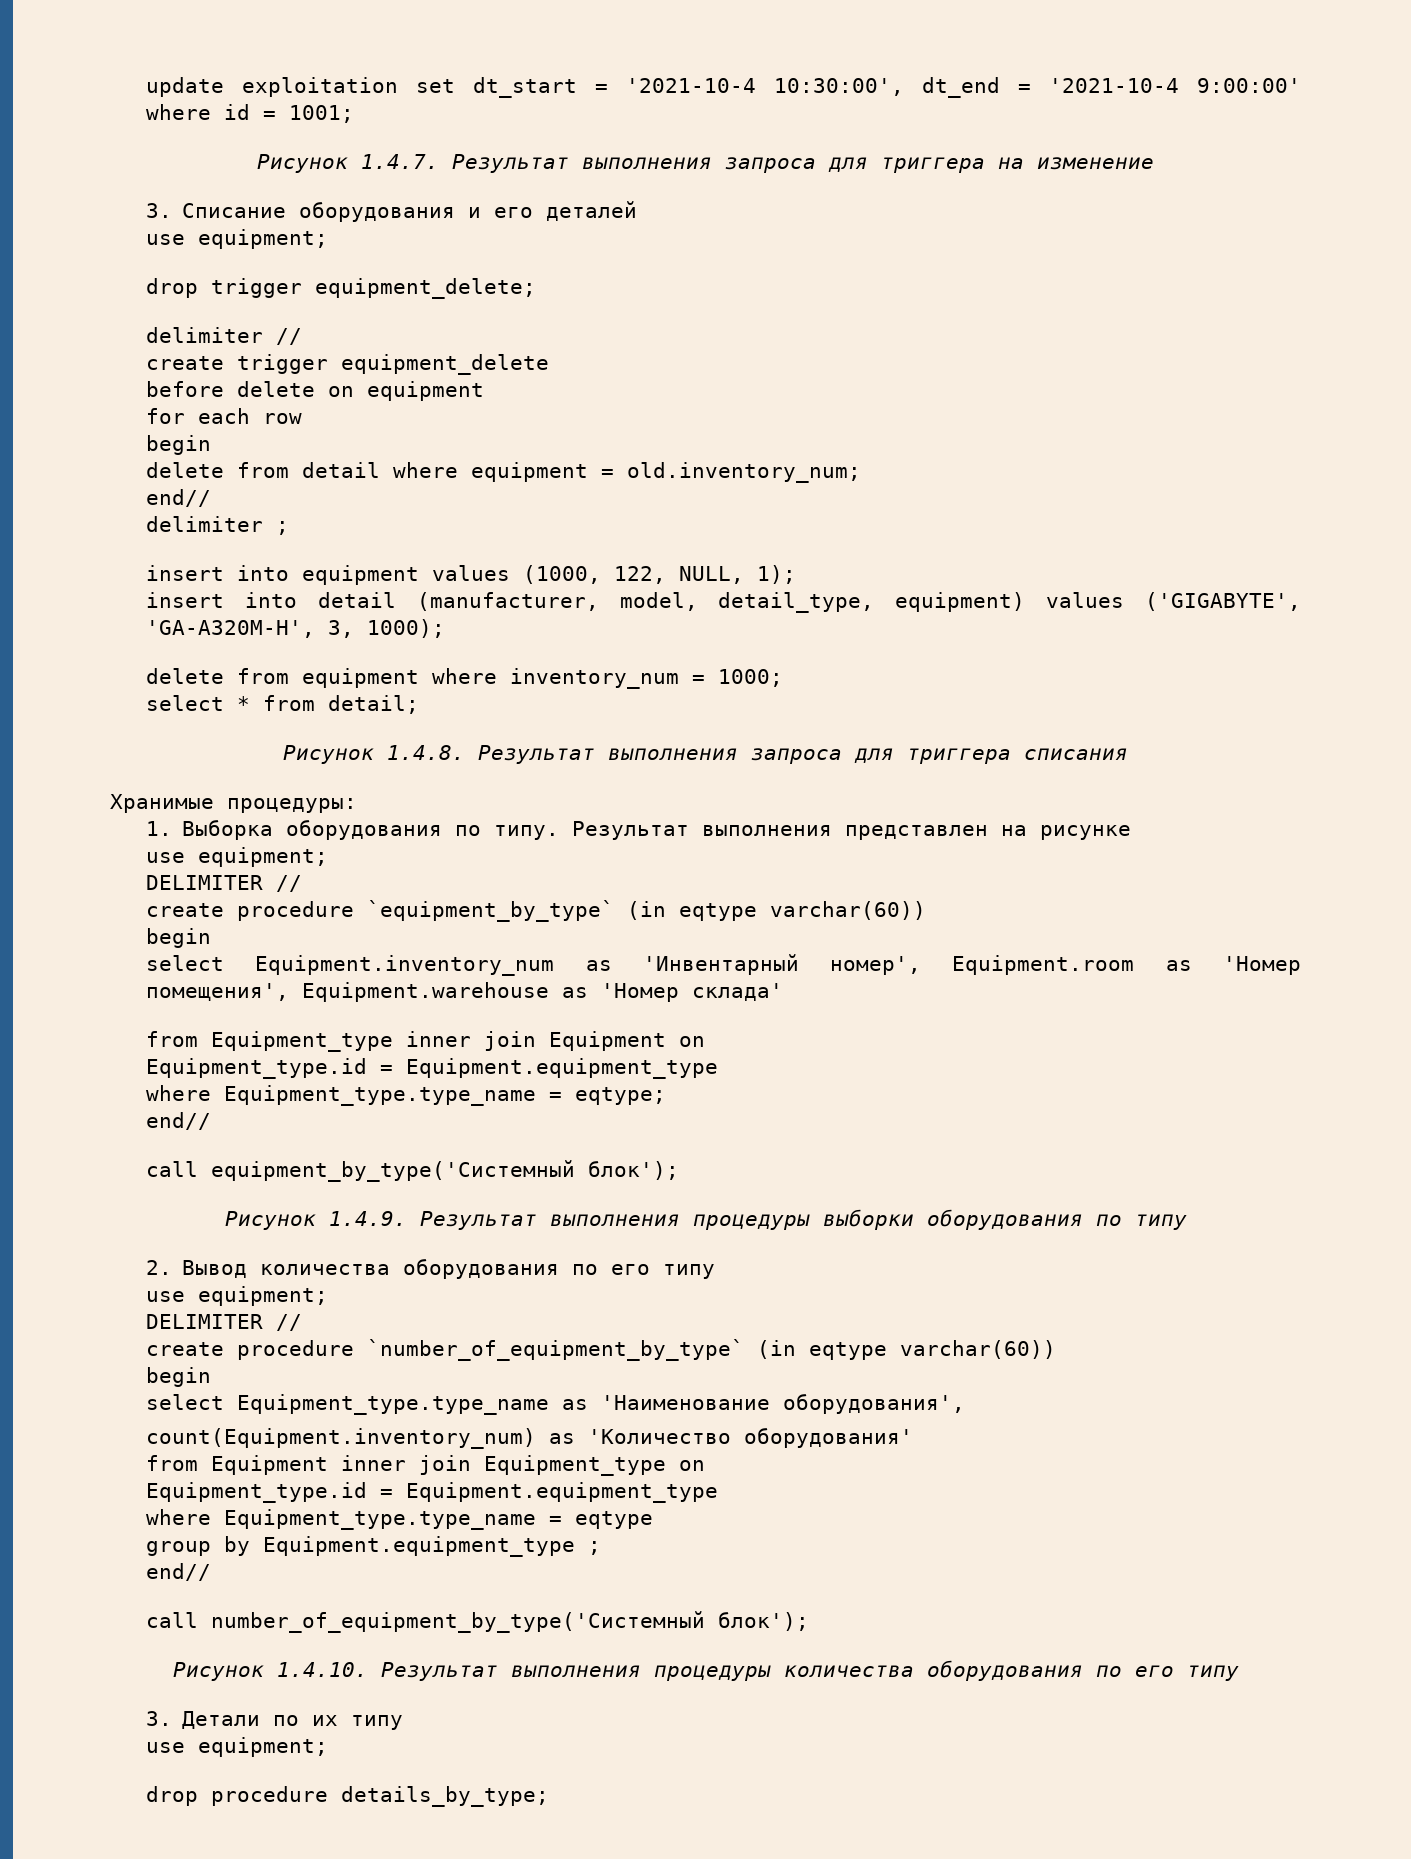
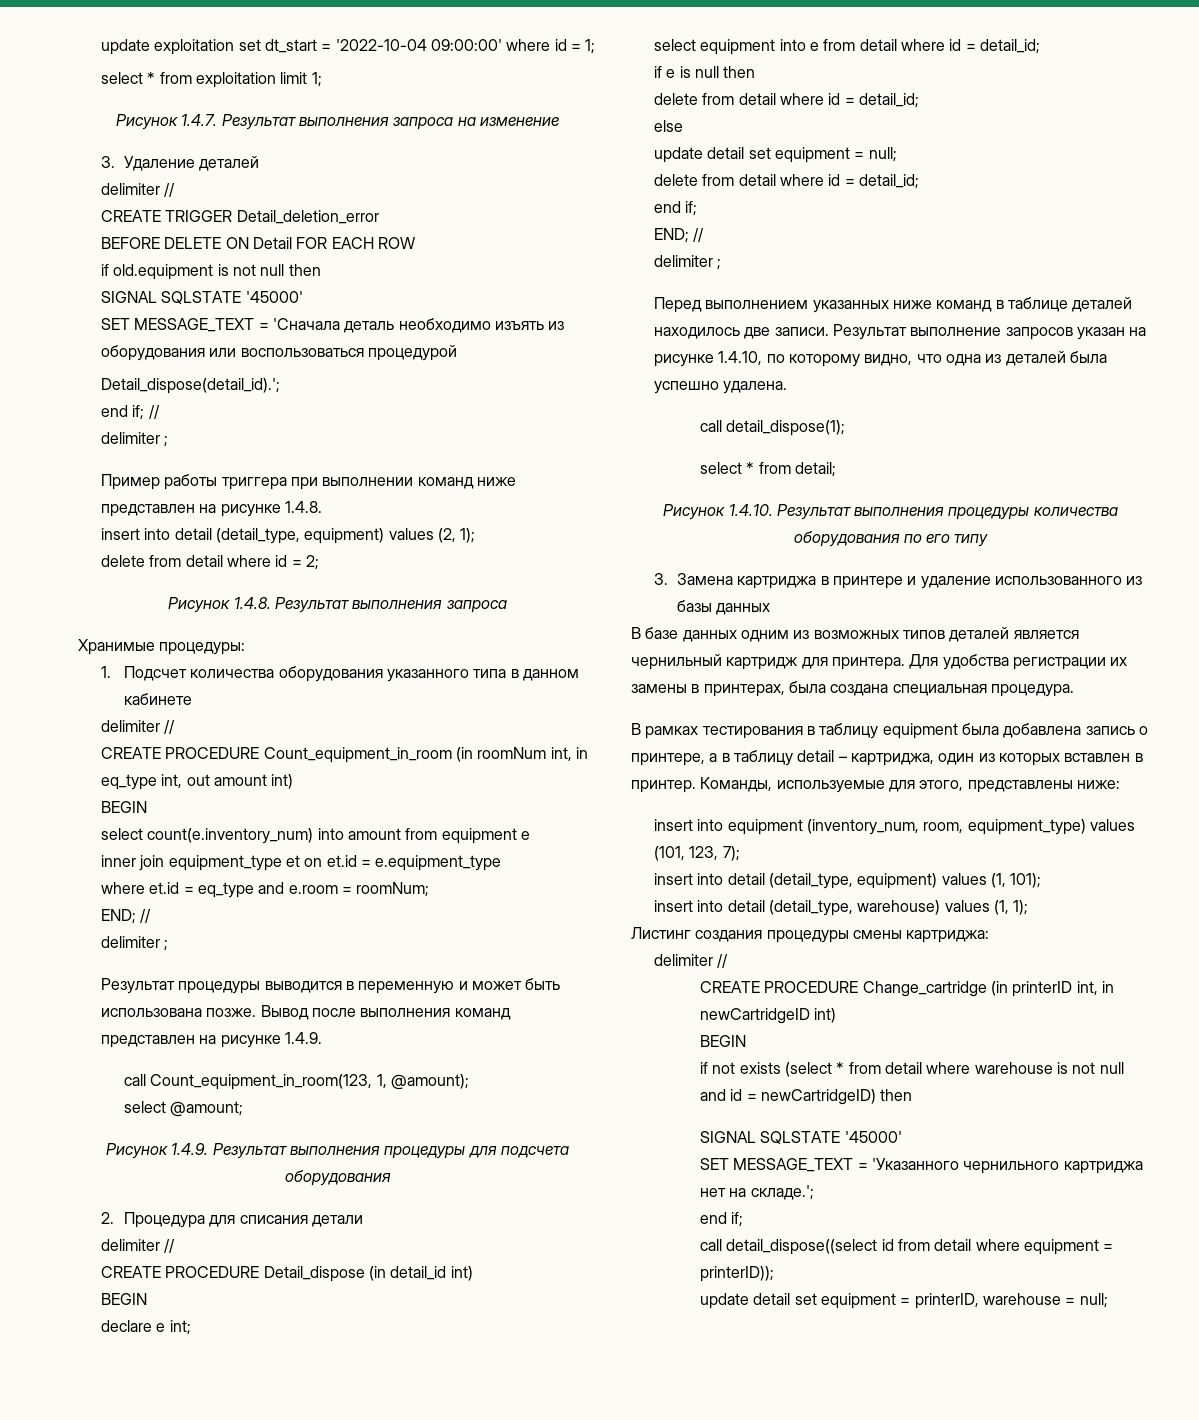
[626,77,1302,98] [146,104,355,123] '2021-10-4 10:30:00', dt_end = '2021-10-4 9:00:00' where id = 1001; -> [335,39,596,54] [101,72,322,88] '2022-10-04 09:00:00' where id = 1; // select * from exploitation limit 1;
[828,157,985,173] для триггера -> (454, 123) none
[182,201,638,222] [146,229,329,249] [146,278,537,299] [146,327,303,345] [146,354,550,375] [146,381,485,401] [146,408,303,424] [146,435,212,455] [146,462,862,483] [146,489,212,507] [146,516,290,535] [146,565,797,585] [146,592,1301,613] [146,619,446,638] [146,668,784,689] [146,695,420,714] Списание оборудования и его деталей // use equipment; // drop trigger equipment_delete; // delimiter // // create trigger equipment_delete // before delete on equipment // for each row // begin // delete from detail where equipment = old.inventory_num; // end// // delimiter ; // insert into equipment values (1000, 122, NULL, 1); // insert into detail (manufacturer, model, detail_type, equipment) values ('GIGABYTE', 'GA-A320M-H', 3, 1000); // delete from equipment where inventory_num = 1000; // select * from detail; -> [124,156,260,171] [101,183,176,197] [101,210,379,224] [101,237,416,249] [101,264,321,280] [101,291,303,304] [101,318,565,333] [101,345,457,361] [101,378,281,394] [101,405,160,420] [101,432,169,447] [101,474,516,490] [101,501,322,517] [101,528,476,544] [101,555,319,570] Удаление деталей // delimiter // // CREATE TRIGGER Detail_deletion_error // BEFORE DELETE ON Detail FOR EACH ROW // if old.equipment is not null then // SIGNAL SQLSTATE '45000' // SET MESSAGE_TEXT = 'Сначала деталь необходимо изъять из оборудования или воспользоваться процедурой // Detail_dispose(detail_id).'; // end if; // // delimiter ; // Пример работы триггера при выполнении команд ниже представлен на рисунке 1.4.8. // insert into detail (detail_type, equipment) values (2, 1); // delete from detail where id = 2;
[854,748,1128,764] для триггера списания -> (507, 606) none
[182,820,1132,840] [146,847,329,867] [146,875,303,892] [146,900,927,922] [146,928,212,948] [146,954,1301,976] [146,982,784,1002] [146,1031,706,1052] [146,1058,719,1079] [146,1085,667,1106] [146,1112,212,1130] [146,1160,680,1182] Выборка оборудования по типу. Результат выполнения представлен на рисунке // use equipment; // DELIMITER // // create procedure `equipment_by_type` (in eqtype varchar(60)) // begin // select Equipment.inventory_num as 'Инвентарный номер', Equipment.room as 'Номер помещения', Equipment.warehouse as 'Номер склада' // from Equipment_type inner join Equipment on // Equipment_type.id = Equipment.equipment_type // where Equipment_type.type_name = eqtype; // end// // call equipment_by_type('Системный блок'); -> [124,666,579,682] [124,693,193,705] [101,720,176,734] [101,747,588,763] [101,774,294,790] [101,801,148,813] [101,828,530,844] [101,855,502,871] [101,882,430,898] [101,909,152,924] [101,936,169,951] [101,978,561,994] [101,1005,511,1020] [101,1032,322,1048] [124,1074,470,1090] [124,1101,244,1117] Подсчет количества оборудования указанного типа в данном кабинете // delimiter // // CREATE PROCEDURE Count_equipment_in_room (in roomNum int, in eq_type int, out amount int) // BEGIN // select count(e.inventory_num) into amount from equipment e // inner join equipment_type et on et.id = e.equipment_type // where et.id = eq_type and e.room = roomNum; // END; // // delimiter ; // Результат процедуры выводится в переменную и может быть использована позже. Вывод после выполнения команд представлен на рисунке 1.4.9. // call Count_equipment_in_room(123, 1, @amount); // select @amount;
[822,1209,1187,1230] выборки оборудования по типу -> [468,1146,569,1158] [284,1170,391,1186] для подсчета оборудования
[182,1259,716,1279] [146,1286,329,1306] [146,1314,303,1331] [146,1339,1057,1361] [146,1367,212,1387] [146,1394,966,1415] [146,1428,914,1449] [146,1455,706,1476] [146,1482,719,1503] [146,1509,654,1530] [146,1536,602,1557] [146,1563,212,1581] [146,1611,810,1633] Вывод количества оборудования по его типу // use equipment; // DELIMITER // // create procedure `number_of_equipment_by_type` (in eqtype varchar(60)) // begin // select Equipment_type.type_name as 'Наименование оборудования', // count(Equipment.inventory_num) as 'Количество оборудования' // from Equipment inner join Equipment_type on // Equipment_type.id = Equipment.equipment_type // where Equipment_type.type_name = eqtype // group by Equipment.equipment_type ; // end// // call number_of_equipment_by_type('Системный блок'); -> [124,1212,364,1228] [101,1239,176,1253] [101,1266,473,1282] [101,1293,148,1305] [101,1320,191,1335] [654,39,1040,55] [654,66,756,78] [654,93,919,108] [654,120,684,132] [654,147,897,163] [654,174,919,189] [654,201,698,216] [654,228,705,243] [654,255,722,270] [654,297,1133,313] [654,324,1147,340] [654,351,1107,367] [654,381,788,394] [700,420,846,436] [700,462,837,477] Процедура для списания детали // delimiter // // CREATE PROCEDURE Detail_dispose (in detail_id int) // BEGIN // declare e int; // select equipment into e from detail where id = detail_id; // if e is null then // delete from detail where id = detail_id; // else // update detail set equipment = null; // delete from detail where id = detail_id; // end if; // END; // // delimiter ; // Перед выполнением указанных ниже команд в таблице деталей находилось две записи. Результат выполнение запросов указан на рисунке 1.4.10, по которому видно, что одна из деталей была успешно удалена. // call detail_dispose(1); // select * from detail;
[182,1711,404,1730] [146,1737,329,1757] [146,1786,550,1807] Детали по их типу // use equipment; // drop procedure details_by_type; -> [677,573,1143,589] [677,600,771,615] [631,627,1079,642] [631,654,1128,670] [631,681,1074,697] [631,723,1148,739] [631,750,1143,766] [631,777,1120,793] [654,819,1135,835] [654,846,740,861] [654,873,1042,889] [654,900,1029,916] [631,927,990,943] [654,954,729,968] [700,981,1115,997] [700,1008,837,1024] [700,1035,747,1047] [700,1062,1124,1077] [700,1089,913,1105] [700,1131,902,1144] [700,1158,1143,1174] [700,1185,814,1200] [700,1212,744,1227] [700,1239,1114,1255] [700,1266,775,1282] [700,1293,1108,1309] Замена картриджа в принтере и удаление использованного из базы данных // В базе данных одним из возможных типов деталей является чернильный картридж для принтера. Для удобства регистрации их замены в принтерах, была создана специальная процедура. // В рамках тестирования в таблицу equipment была добавлена запись о принтере, а в таблицу detail – картриджа, один из которых вставлен в принтер. Команды, используемые для этого, представлены ниже: // insert into equipment (inventory_num, room, equipment_type) values (101, 123, 7); // insert into detail (detail_type, equipment) values (1, 101); // insert into detail (detail_type, warehouse) values (1, 1); // Листинг создания процедуры смены картриджа: // delimiter // // CREATE PROCEDURE Change_cartridge (in printerID int, in newCartridgeID int) // BEGIN // if not exists (select * from detail where warehouse is not null and id = newCartridgeID) then // SIGNAL SQLSTATE '45000' // SET MESSAGE_TEXT = 'Указанного чернильного картриджа нет на складе.'; // end if; // call detail_dispose((select id from detail where equipment = printerID)); // update detail set equipment = printerID, warehouse = null;

